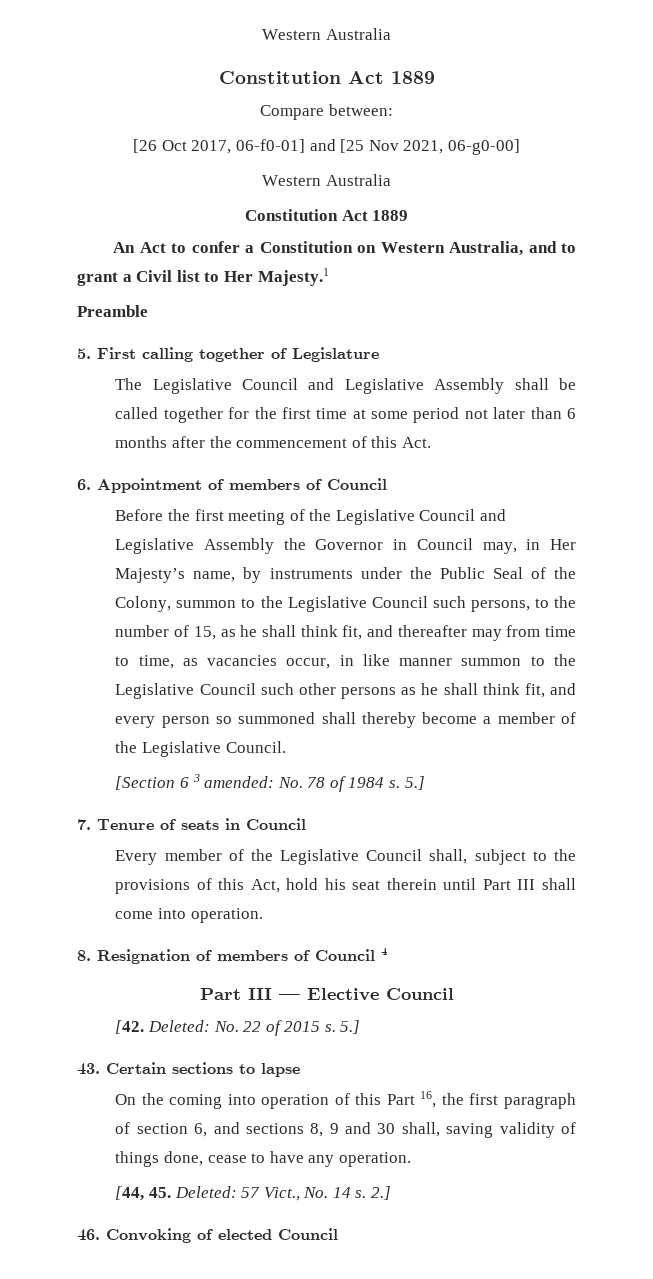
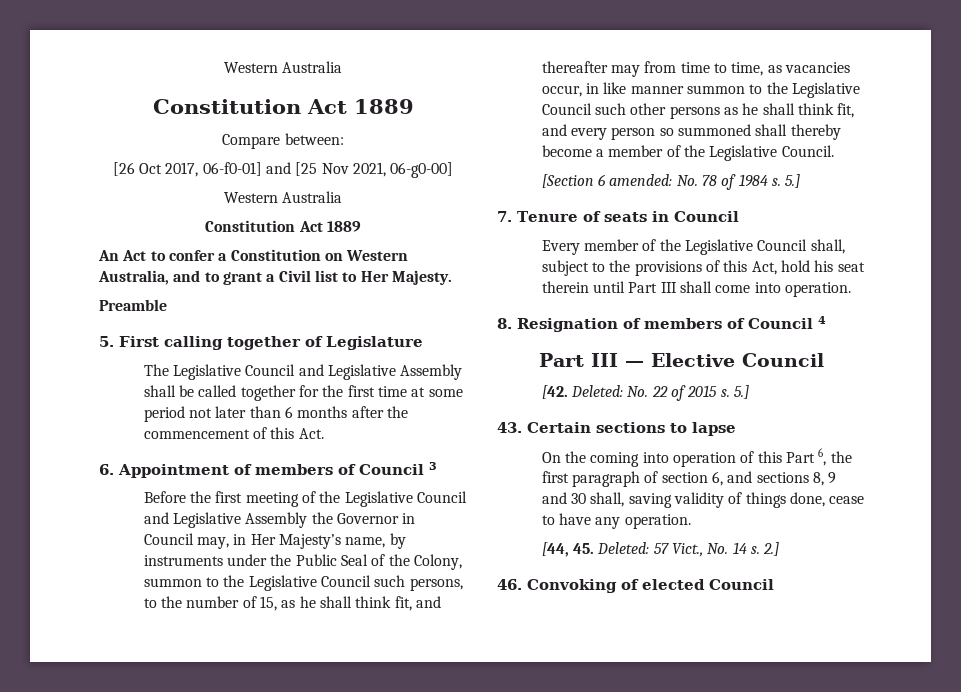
[257,268,329,286] Majesty.1 -> [391,270,452,285] Majesty.
(387, 484) none -> [429,462,437,470] 3
[192,774,200,782] 3 -> (606, 180) none
[420,1091,437,1108] 16, -> [818,448,827,466] 6,

